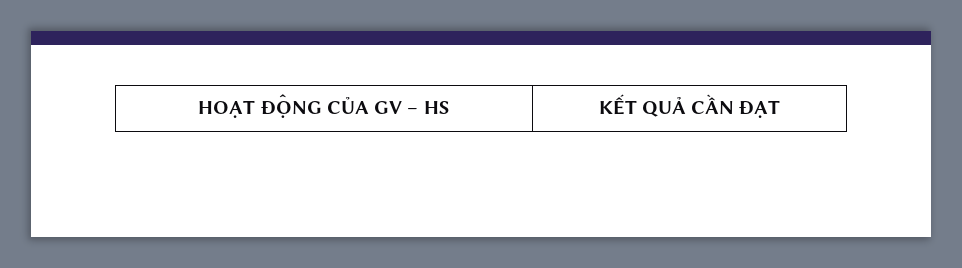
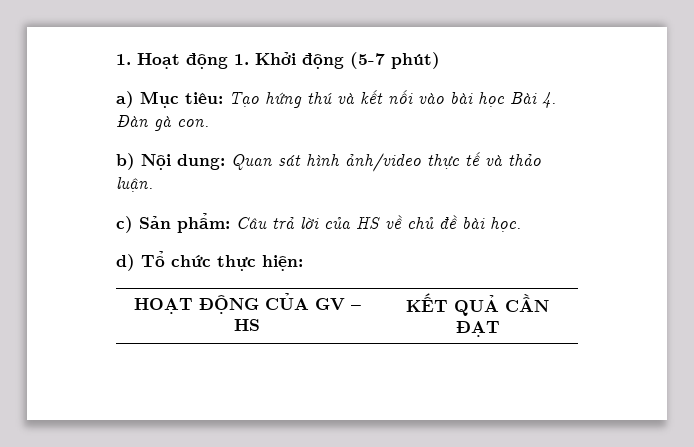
(198, 109) none -> [116,52,440,69] [116,90,556,108] [116,115,209,131] [116,152,541,172] [116,177,153,192] [116,213,521,233] [116,251,303,271] 1. Hoạt động 1. Khởi động (5-7 phút) // a) Mục tiêu: Tạo hứng thú và kết nối vào bài học Bài 4. Đàn gà con. // b) Nội dung: Quan sát hình ảnh/video thực tế và thảo luận. // c) Sản phẩm: Câu trả lời của HS về chủ đề bài học. // d) Tổ chức thực hiện: //

